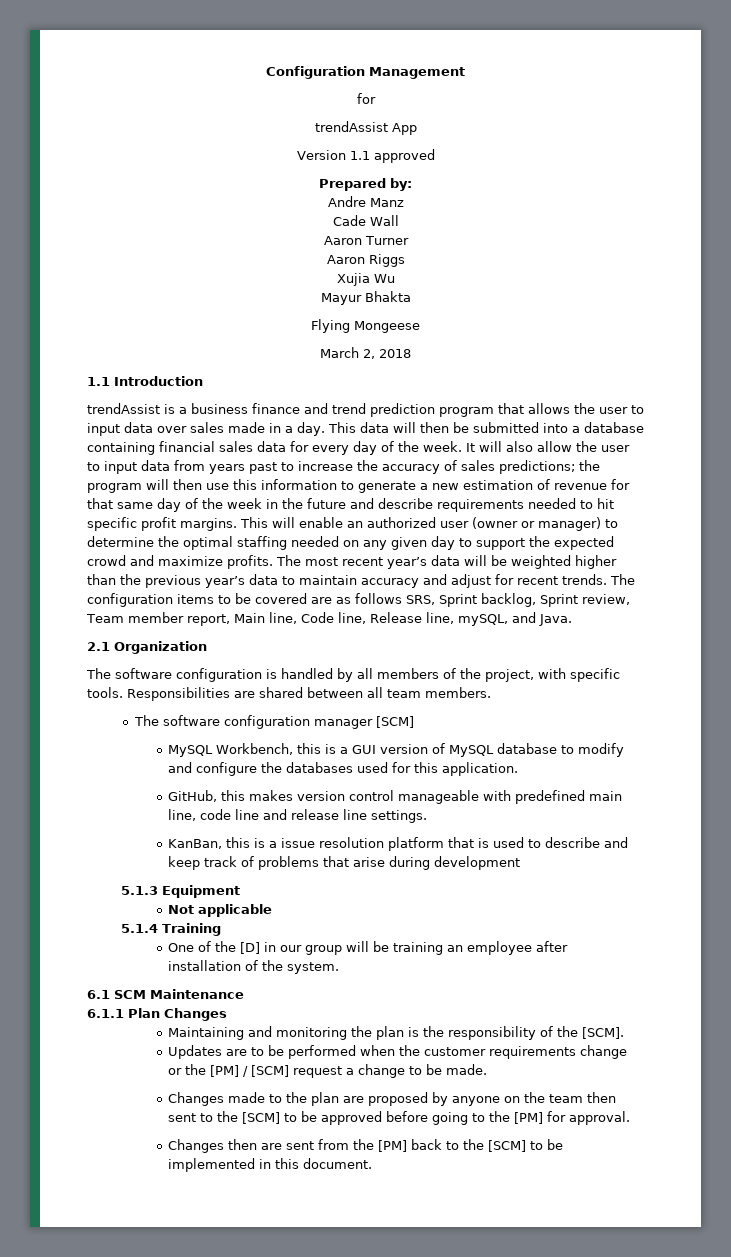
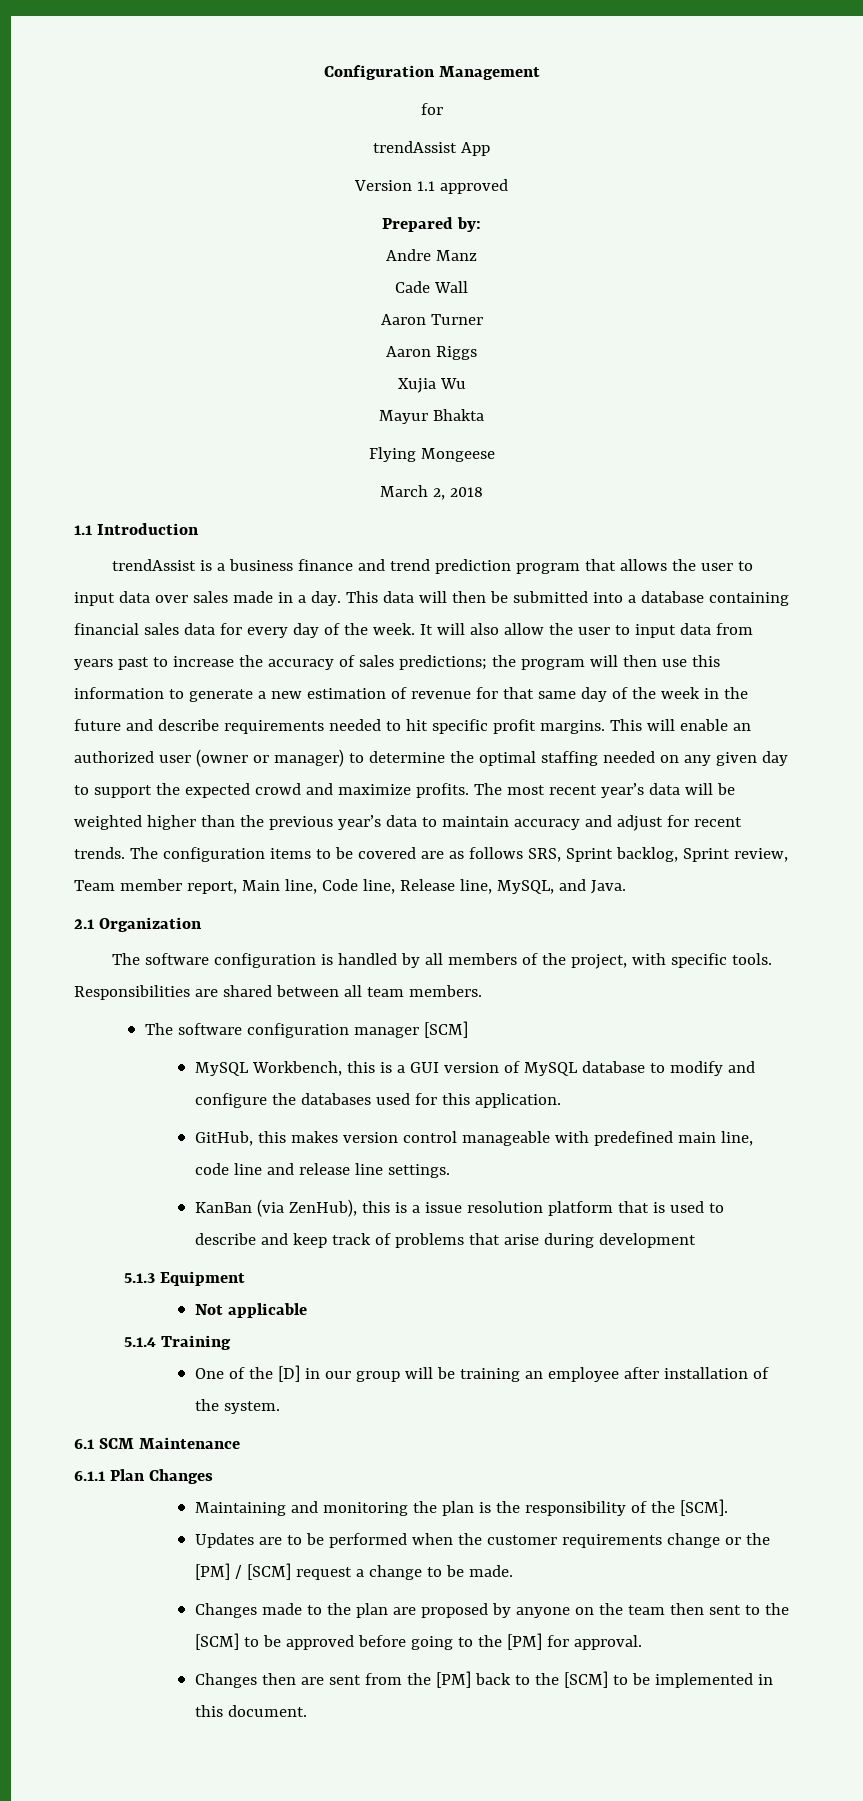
[457,614,508,626] mySQL, -> [496,880,554,894] MySQL,
[168,839,223,849] KanBan, -> [194,1199,357,1217] KanBan (via ZenHub),

